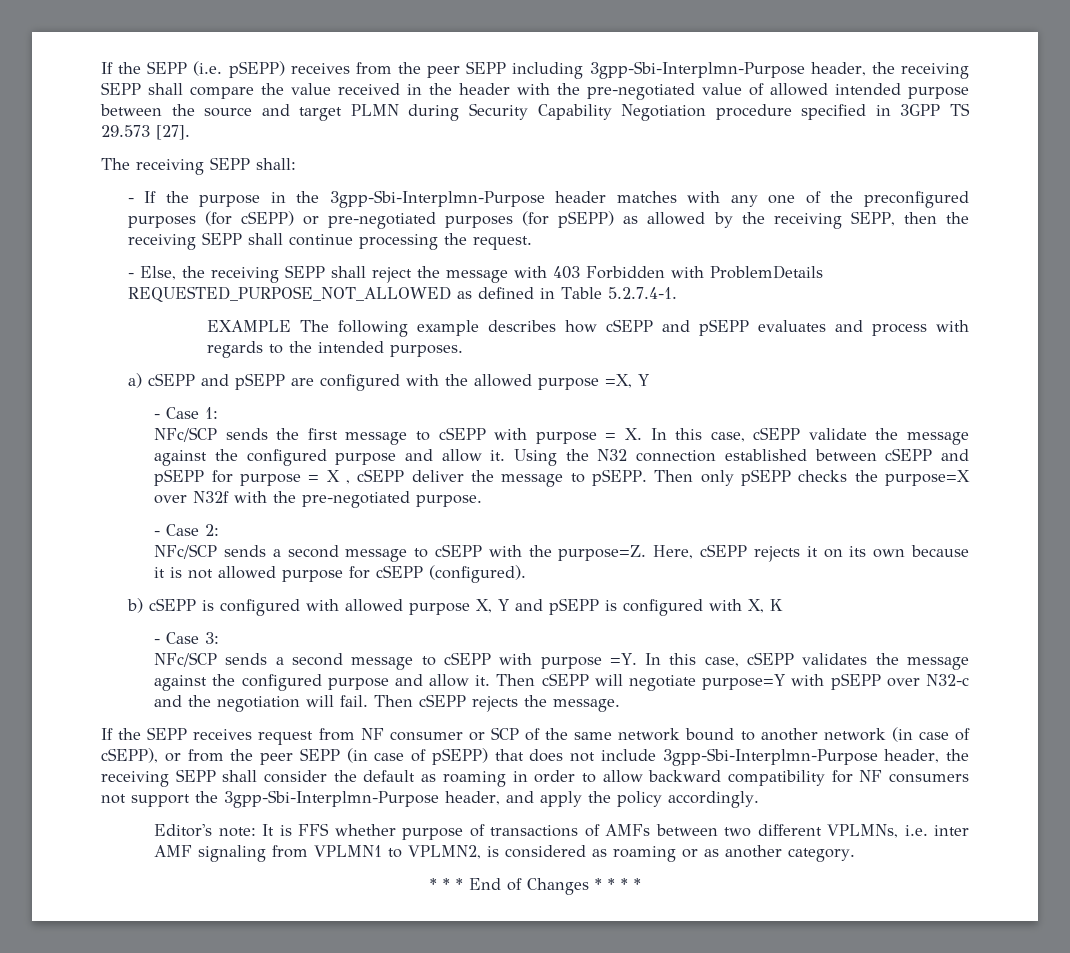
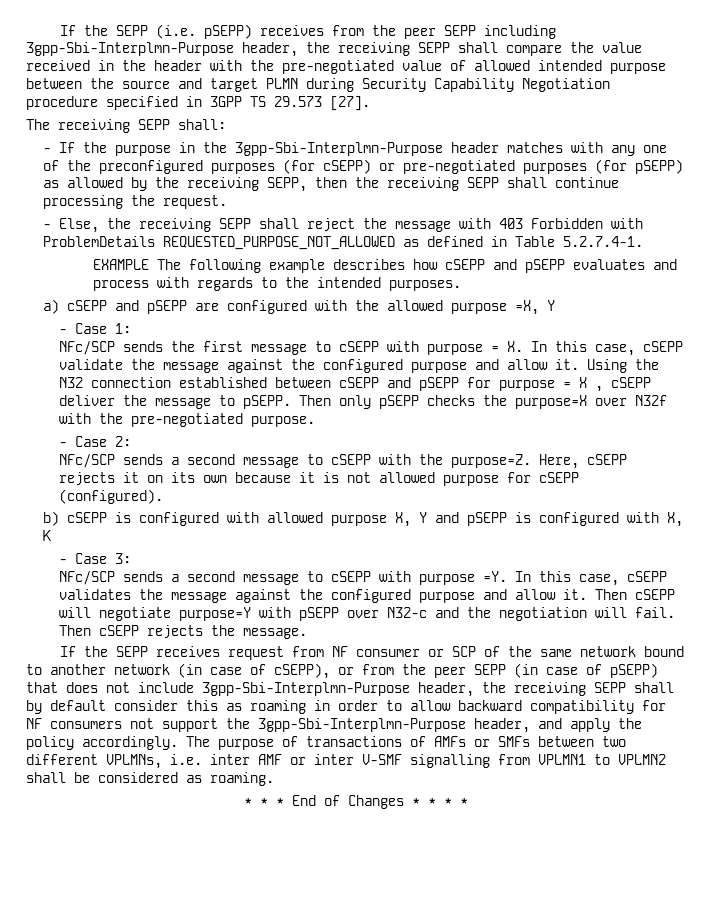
[264,770,416,783] consider the default -> [26,700,218,714] by default consider this
[154,823,396,837] // Editor's note: It is FFS whether -> [186,736,210,747] The
(651, 830) none -> [474,736,530,747] or SMFs
[198,845,856,862] signaling from VPLMN1 to VPLMN2, is considered as roaming or as another category. -> [290,754,666,768] [26,772,274,786] or inter V-SMF signalling from VPLMN1 to VPLMN2 shall be considered as roaming.

